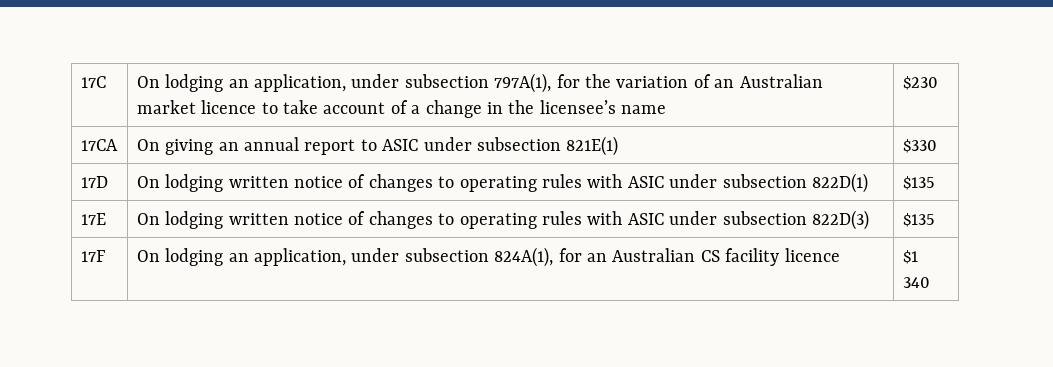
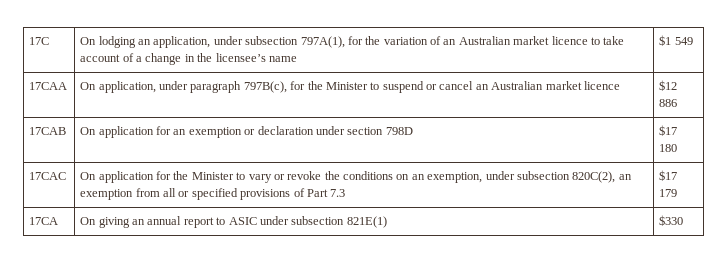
[902,76,938,90] $230 -> [659,35,693,46] [29,82,68,90] [80,81,620,93] [659,80,678,91] [659,99,678,107] [29,127,67,135] [80,126,413,138] [659,125,678,136] [659,144,678,152] [29,172,67,180] [80,171,632,183] [80,188,346,200] [659,170,678,181] [659,189,678,197] $1 549 // 17CAA | On application, under paragraph 797B(c), for the Minister to suspend or cancel an Australian market licence | $12 886 // 17CAB | On application for an exemption or declaration under section 798D | $17 180 // 17CAC | On application for the Minister to vary or revoke the conditions on an exemption, under subsection 820C(2), an exemption from all or specified provisions of Part 7.3 | $17 179
[80,176,108,188] [136,173,869,193] [902,176,935,190] [80,213,106,225] [136,210,870,230] [902,213,935,227] [80,250,105,262] [136,247,840,267] [902,250,918,264] [902,277,930,288] // 17D | On lodging written notice of changes to operating rules with ASIC under subsection 822D(1) | $135 // 17E | On lodging written notice of changes to operating rules with ASIC under subsection 822D(3) | $135 // 17F | On lodging an application, under subsection 824A(1), for an Australian CS facility licence | $1 340 -> (684, 220) none

